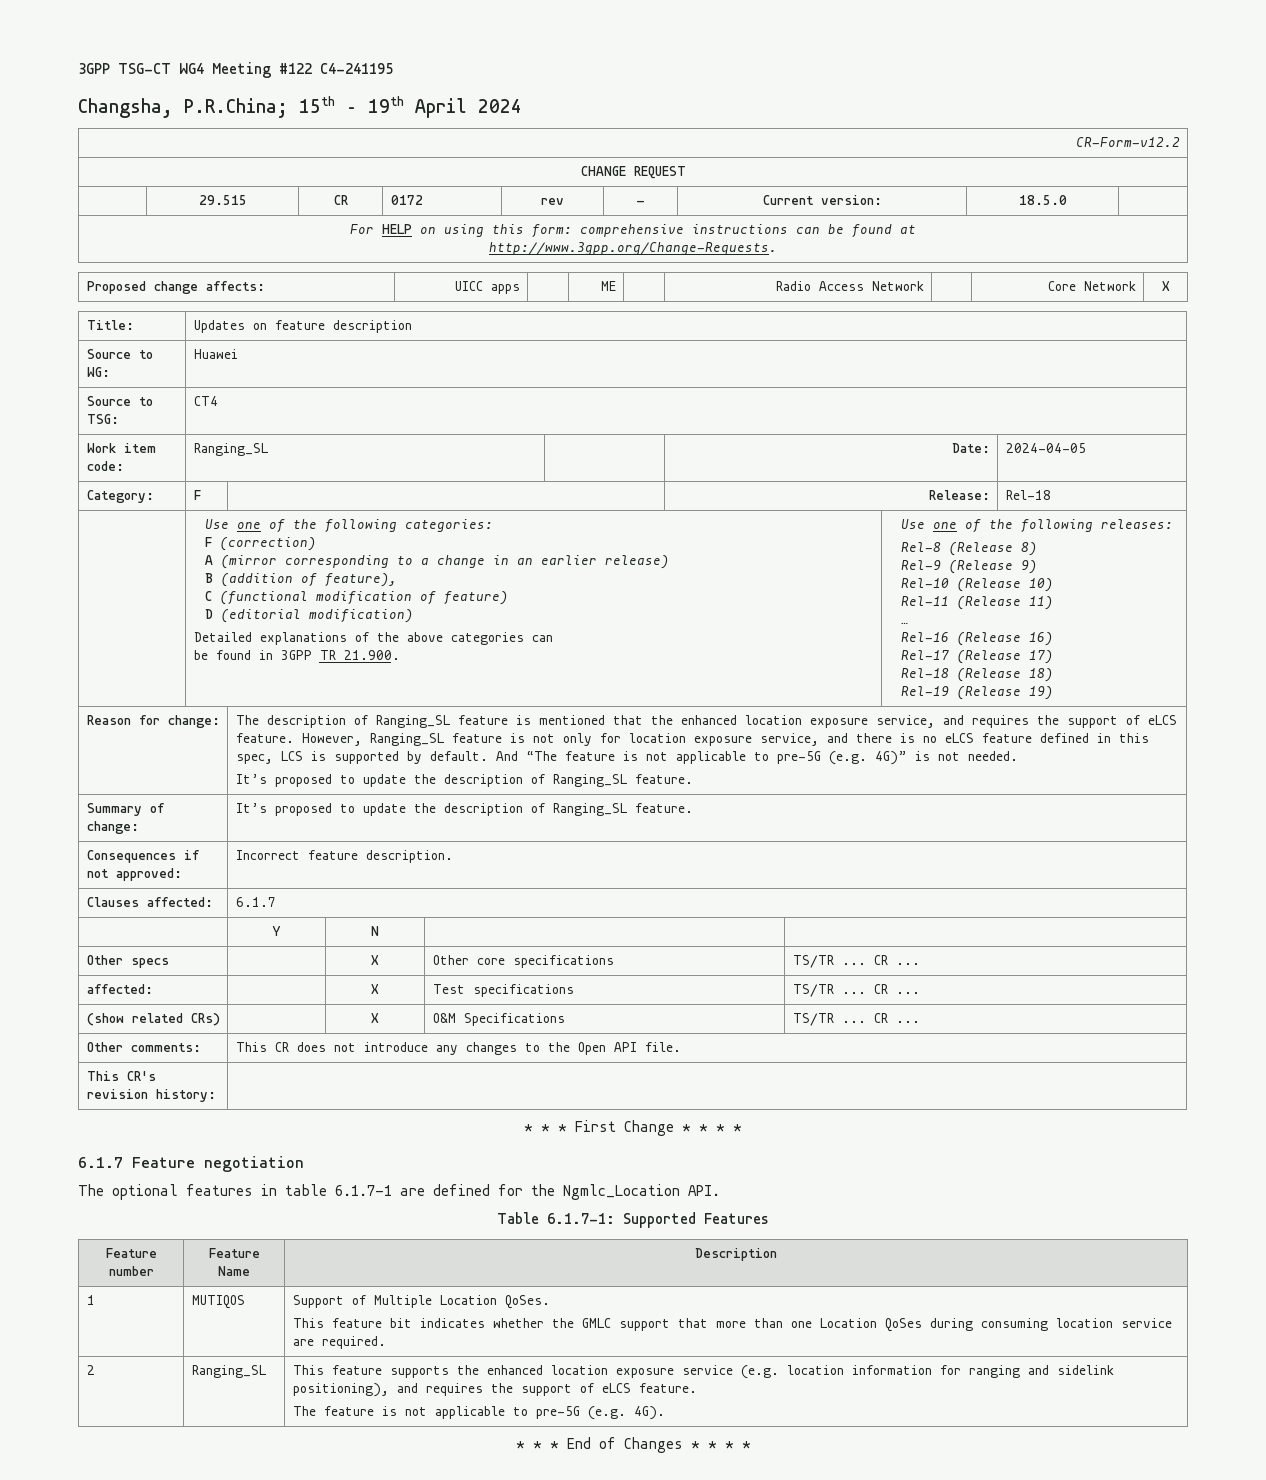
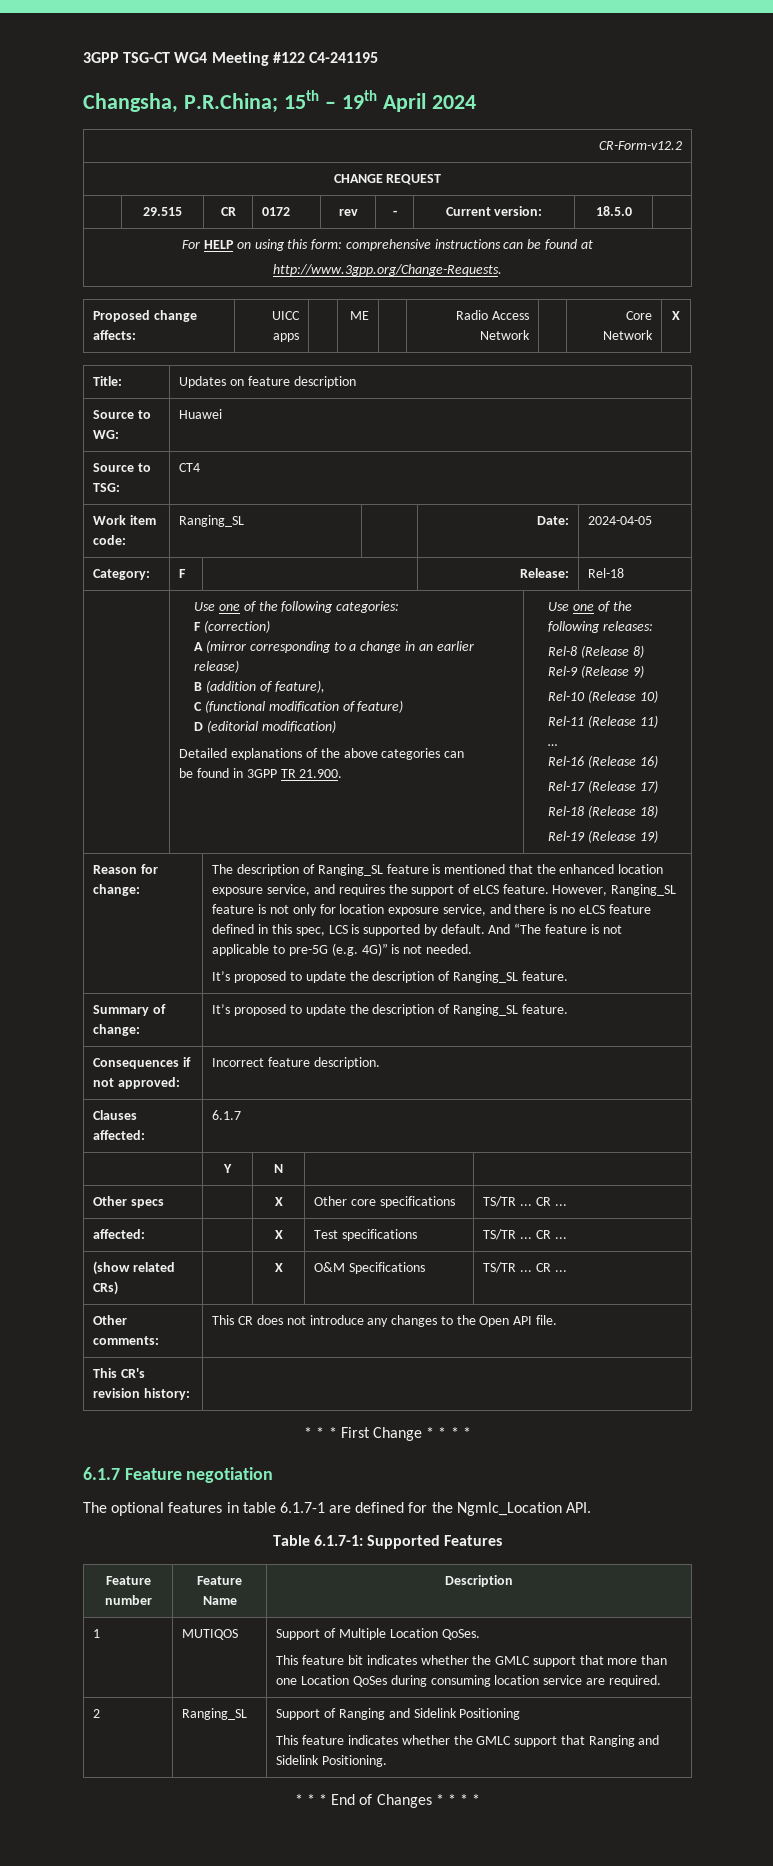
[292,1365,1114,1379] [292,1383,697,1397] [292,1406,665,1420] This feature supports the enhanced location exposure service (e.g. location information for ranging and sidelink positioning), and requires the support of eLCS feature. // The feature is not applicable to pre-5G (e.g. 4G). -> [276,1708,521,1720] [276,1735,660,1747] [276,1755,388,1767] Support of Ranging and Sidelink Positioning // This feature indicates whether the GMLC support that Ranging and Sidelink Positioning.

